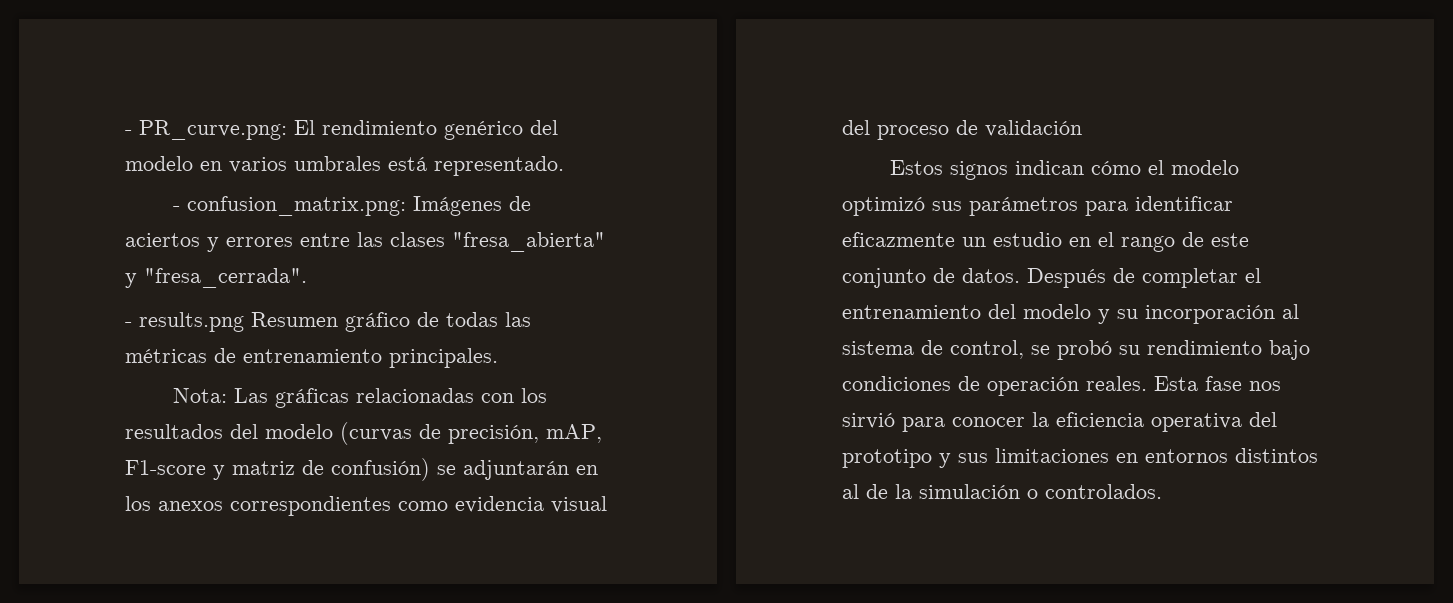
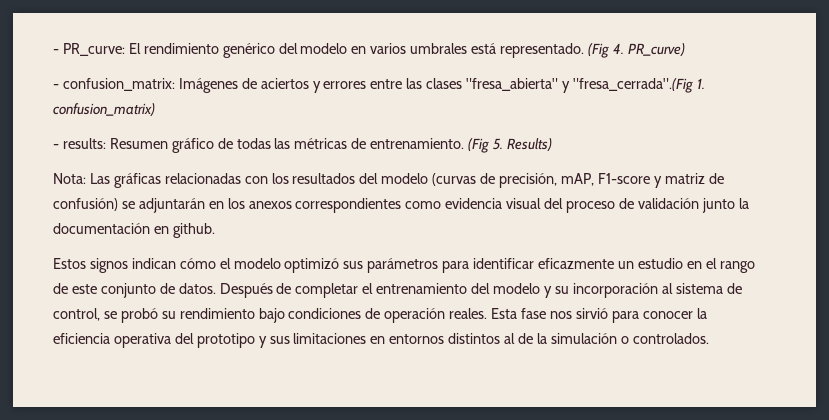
[125,120,287,140] - PR_curve.png: -> [53,43,125,56] - PR_curve:
[173,196,407,216] // - confusion_matrix.png: -> [587,43,685,58] [53,78,175,91] (Fig 4. PR_curve) // - confusion_matrix:
[144,268,307,288] [125,312,244,332] "fresa_cerrada". // - results.png -> [572,78,705,93] [53,103,155,116] [53,138,106,149] "fresa_cerrada".(Fig 1. confusion_matrix) // - results:
[243,348,498,368] entrenamiento principales. -> [370,138,552,153] entrenamiento. (Fig 5. Results)
(1082, 128) none -> [701,198,749,213] [53,223,215,238] junto la documentación en github.

